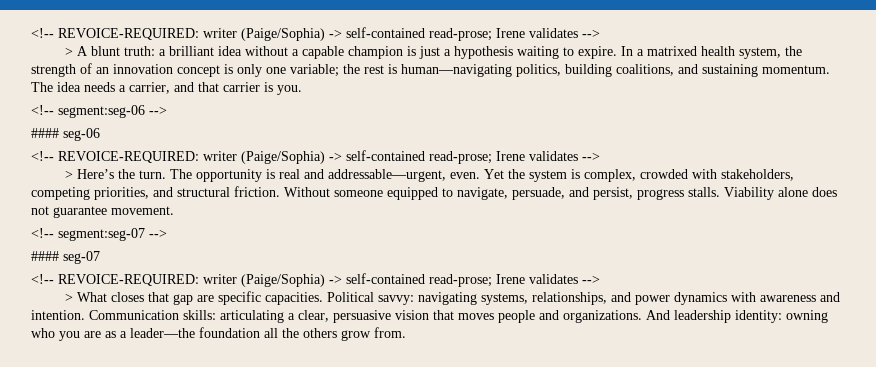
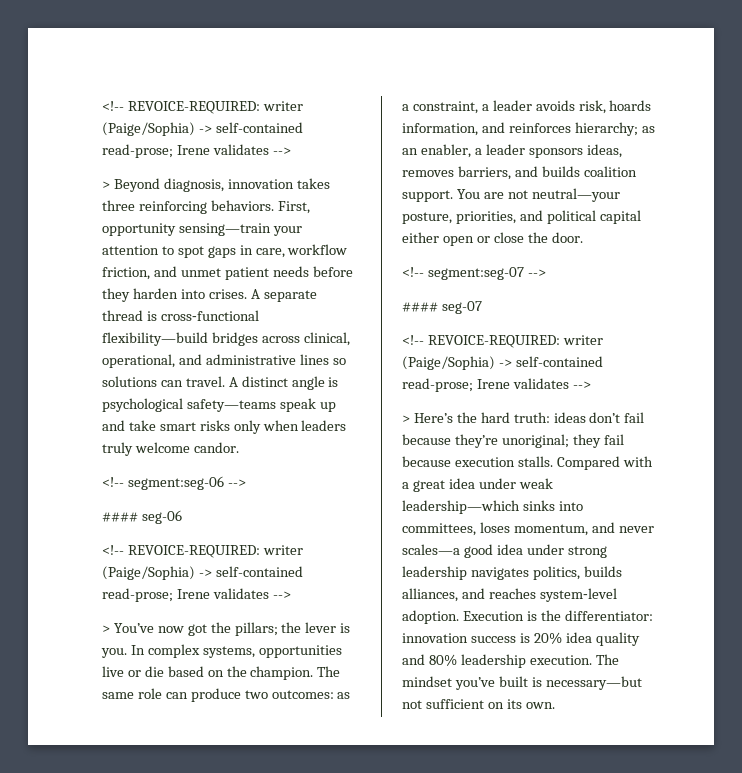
[77,46,803,59] [31,63,830,77] [31,82,302,95] A blunt truth: a brilliant idea without a capable champion is just a hypothesis waiting to expire. In a matrixed health system, the strength of an innovation concept is only one variable; the rest is human—navigating politics, building coalitions, and sustaining momentum. The idea needs a carrier, and that carrier is you. -> [113,178,330,192] [102,200,310,214] [102,223,302,236] [102,244,348,258] [102,266,353,280] [102,288,317,302] [102,310,259,321] [102,332,350,346] [102,354,346,368] [102,376,339,390] [102,398,336,412] [102,420,347,434] [102,442,239,456] Beyond diagnosis, innovation takes three reinforcing behaviors. First, opportunity sensing—train your attention to spot gaps in care, workflow friction, and unmet patient needs before they harden into crises. A separate thread is cross‑functional flexibility—build bridges across clinical, operational, and administrative lines so solutions can travel. A distinct angle is psychological safety—teams speak up and take smart risks only when leaders truly welcome candor.
[77,169,795,182] [31,186,837,200] [31,206,174,218] Here’s the turn. The opportunity is real and addressable—urgent, even. Yet the system is complex, crowded with stakeholders, competing priorities, and structural friction. Without someone equipped to navigate, persuade, and persist, progress stalls. Viability alone does not guarantee movement. -> [113,622,351,636] [101,644,342,658] [102,666,341,680] [102,688,351,702] [402,100,652,114] [402,122,655,136] [402,144,622,158] [402,166,637,180] [402,188,620,202] [402,210,641,224] [402,232,583,246] You’ve now got the pillars; the lever is you. In complex systems, opportunities live or die based on the champion. The same role can produce two outcomes: as a constraint, a leader avoids risk, hoards information, and reinforces hierarchy; as an enabler, a leader sponsors ideas, removes barriers, and builds coalition support. You are not neutral—your posture, priorities, and political capital either open or close the door.
[77,291,841,305] [31,310,828,323] [31,327,406,341] What closes that gap are specific capacities. Political savvy: navigating systems, relationships, and power dynamics with awareness and intention. Communication skills: articulating a clear, persuasive vision that moves people and organizations. And leadership identity: owning who you are as a leader—the foundation all the others grow from. -> [413,412,645,423] [402,434,624,448] [402,456,653,470] [402,478,553,492] [402,500,583,514] [402,522,654,536] [402,544,607,558] [402,566,622,580] [402,588,617,602] [402,610,653,624] [402,632,640,646] [402,654,619,668] [402,676,642,690] [402,699,555,709] Here’s the hard truth: ideas don’t fail because they’re unoriginal; they fail because execution stalls. Compared with a great idea under weak leadership—which sinks into committees, loses momentum, and never scales—a good idea under strong leadership navigates politics, builds alliances, and reaches system‑level adoption. Execution is the differentiator: innovation success is 20% idea quality and 80% leadership execution. The mindset you’ve built is necessary—but not sufficient on its own.

